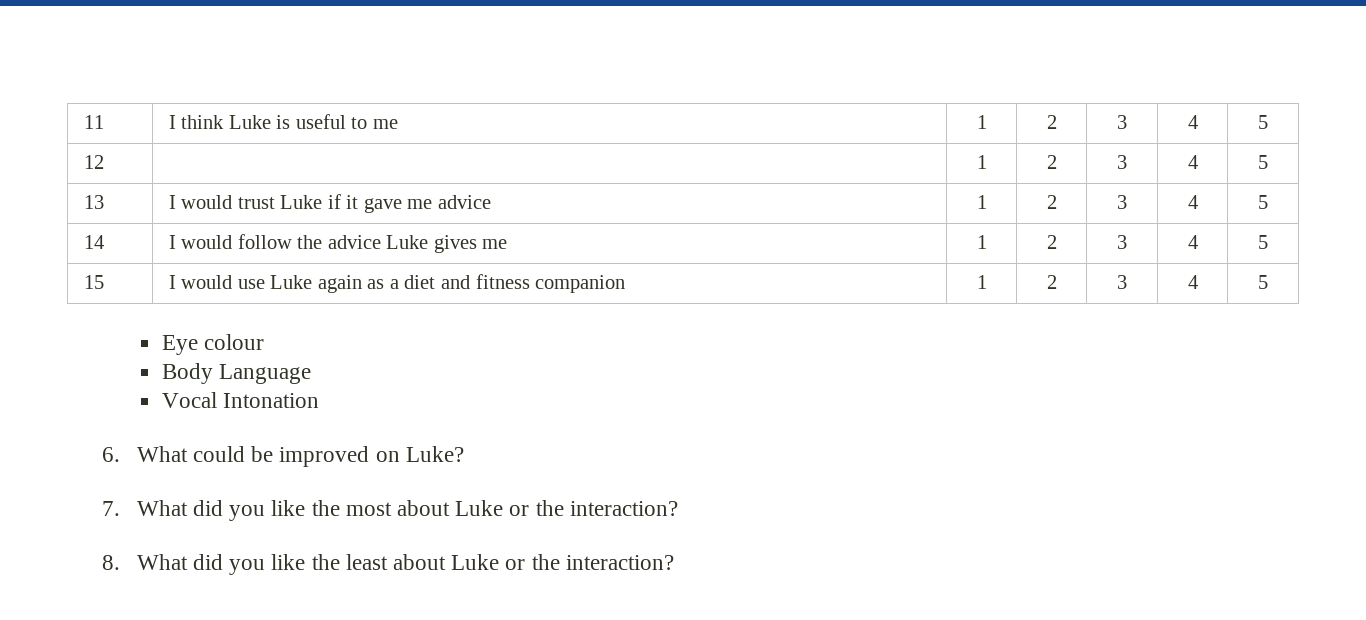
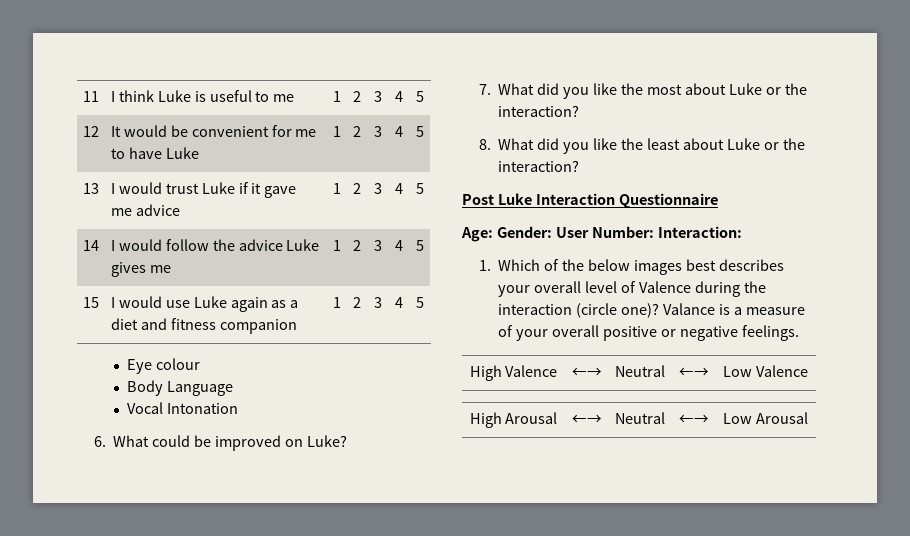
(104, 162) none -> [110,125,317,137] [110,147,199,159] It would be convenient for me to have Luke
(674, 562) none -> [462,193,718,208] [461,226,742,242] [479,259,784,275] [498,281,766,297] [498,303,805,318] [498,325,799,341] [469,365,558,381] [571,367,602,377] [615,365,665,377] [678,367,709,377] [723,365,808,377] [469,412,558,428] [571,414,602,424] [615,412,665,424] [678,414,709,424] [723,412,808,424] // Post Luke Interaction Questionnaire // Age: Gender: User Number: Interaction: // 1. Which of the below images best describes your overall level of Valence during the interaction (circle one)? Valance is a measure of your overall positive or negative feelings. // High Valence | ←→ | Neutral | ←→ | Low Valence // High Arousal | ←→ | Neutral | ←→ | Low Arousal

